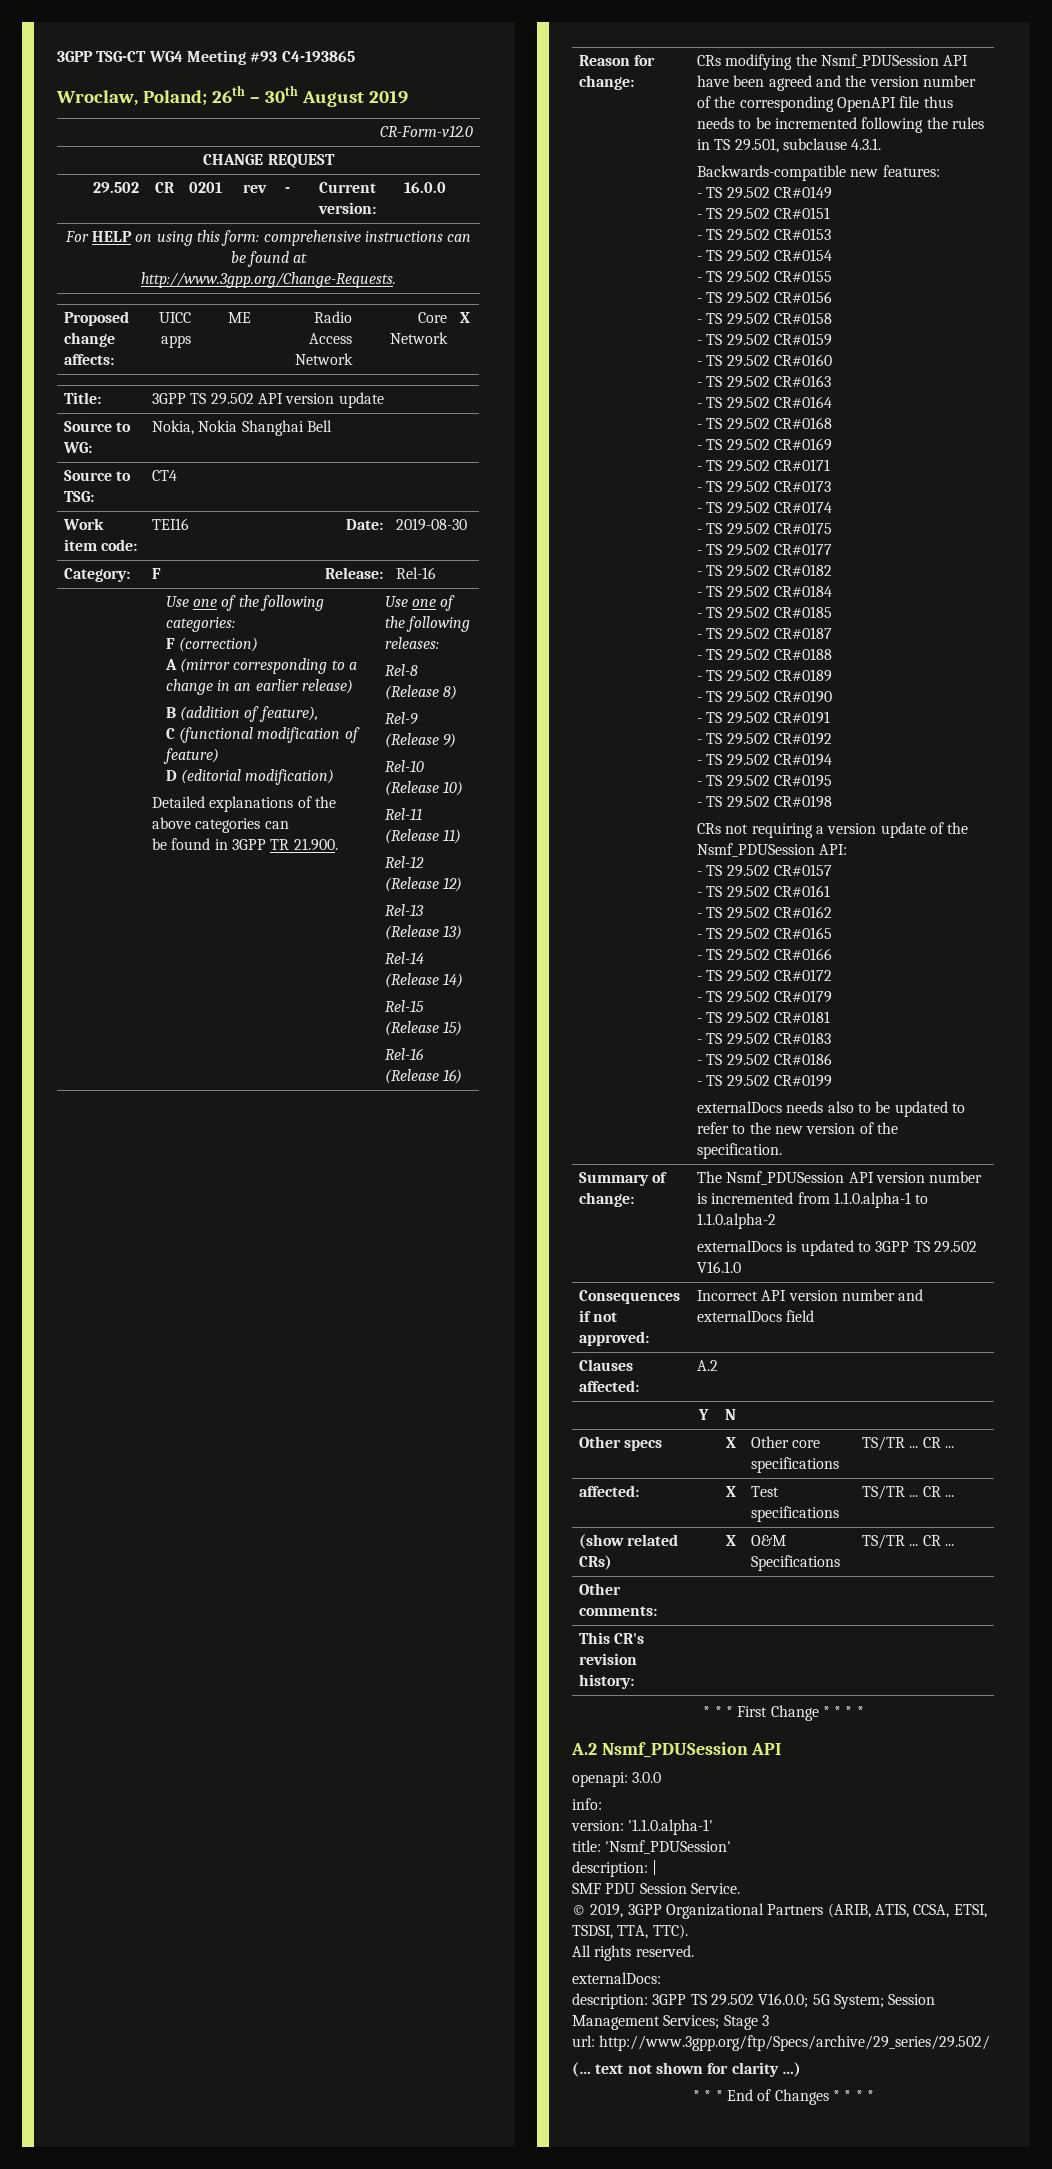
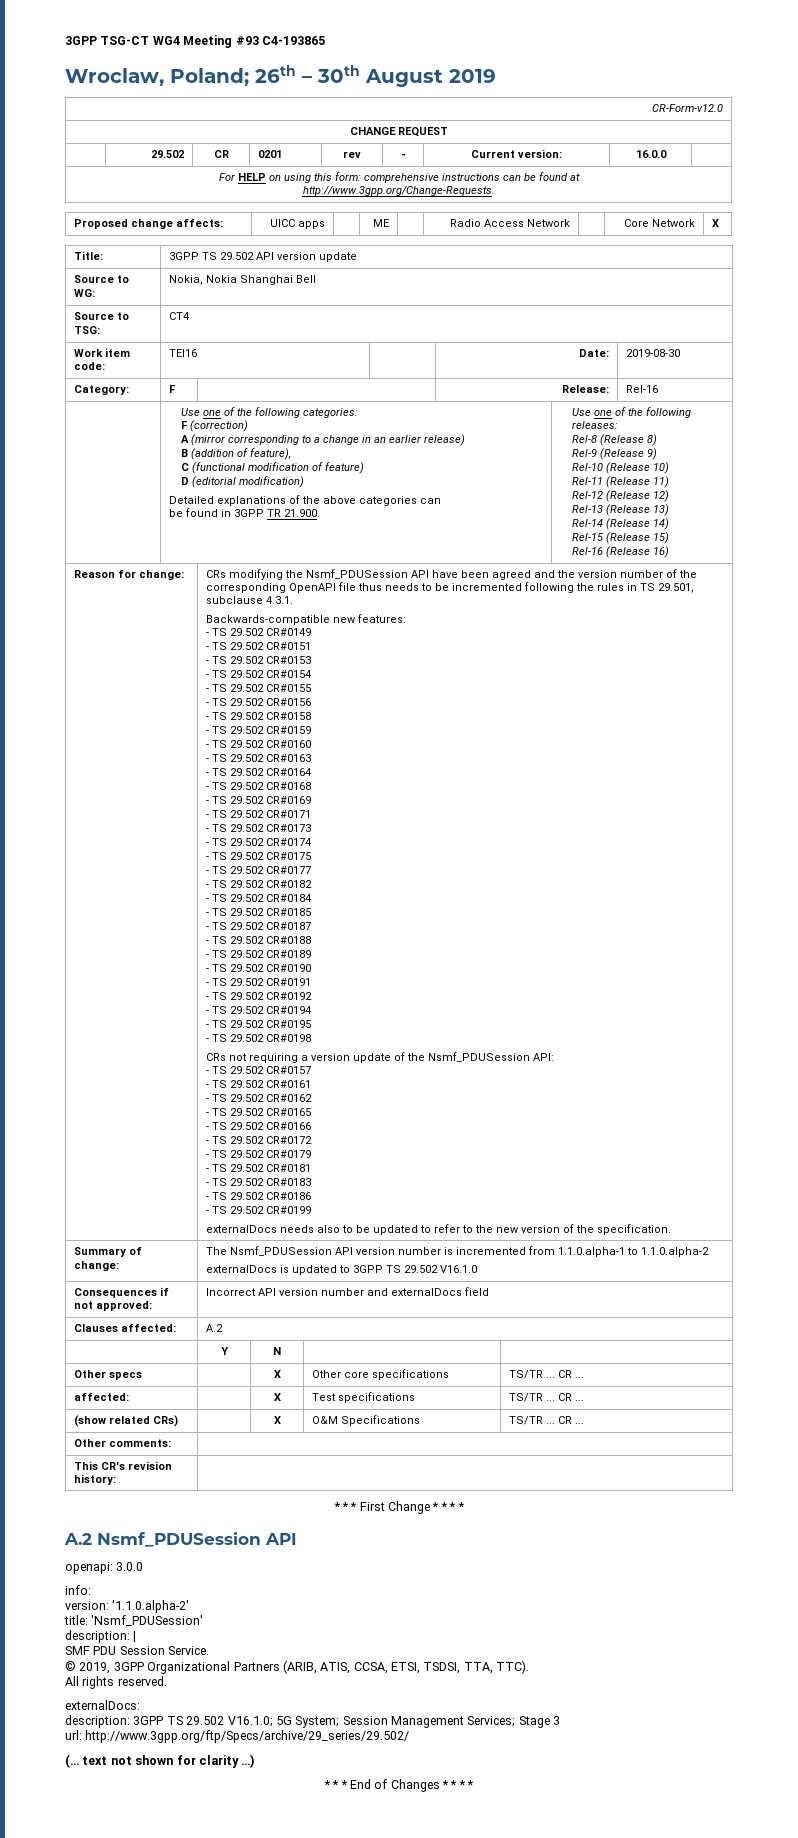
[628,1819,714,1835] '1.1.0.alpha-1' -> [112,1600,190,1613] '1.1.0.alpha-2'
[758,1993,809,2008] V16.0.0; -> [227,1716,273,1727] V16.1.0;

